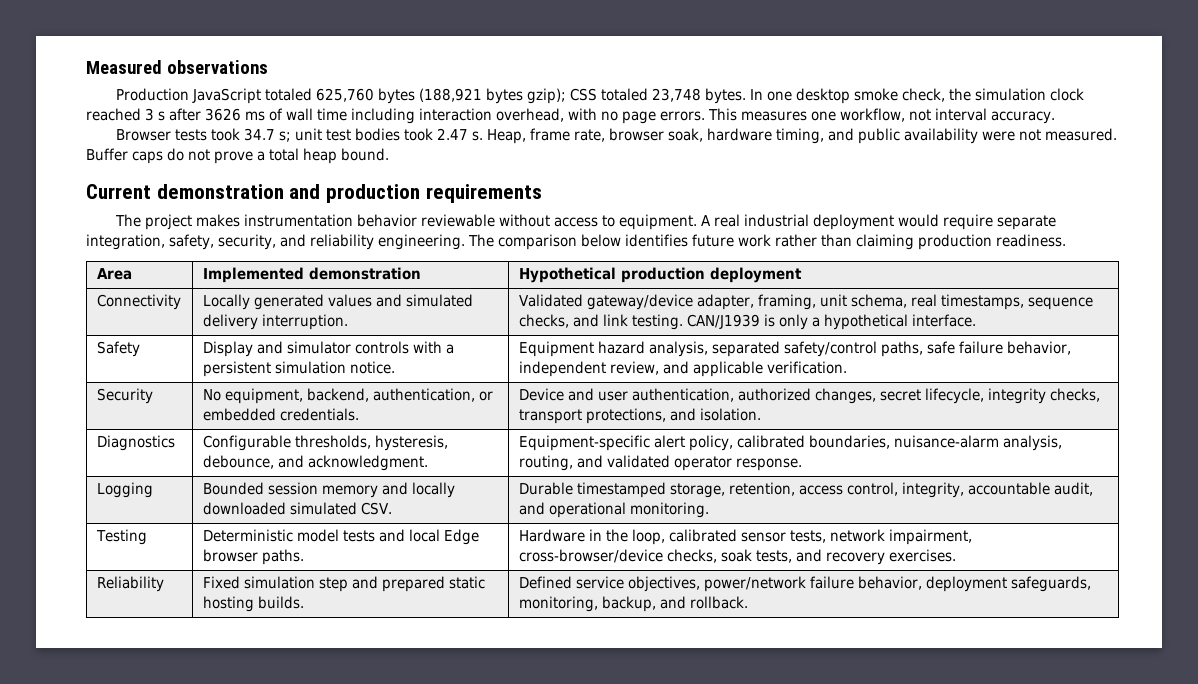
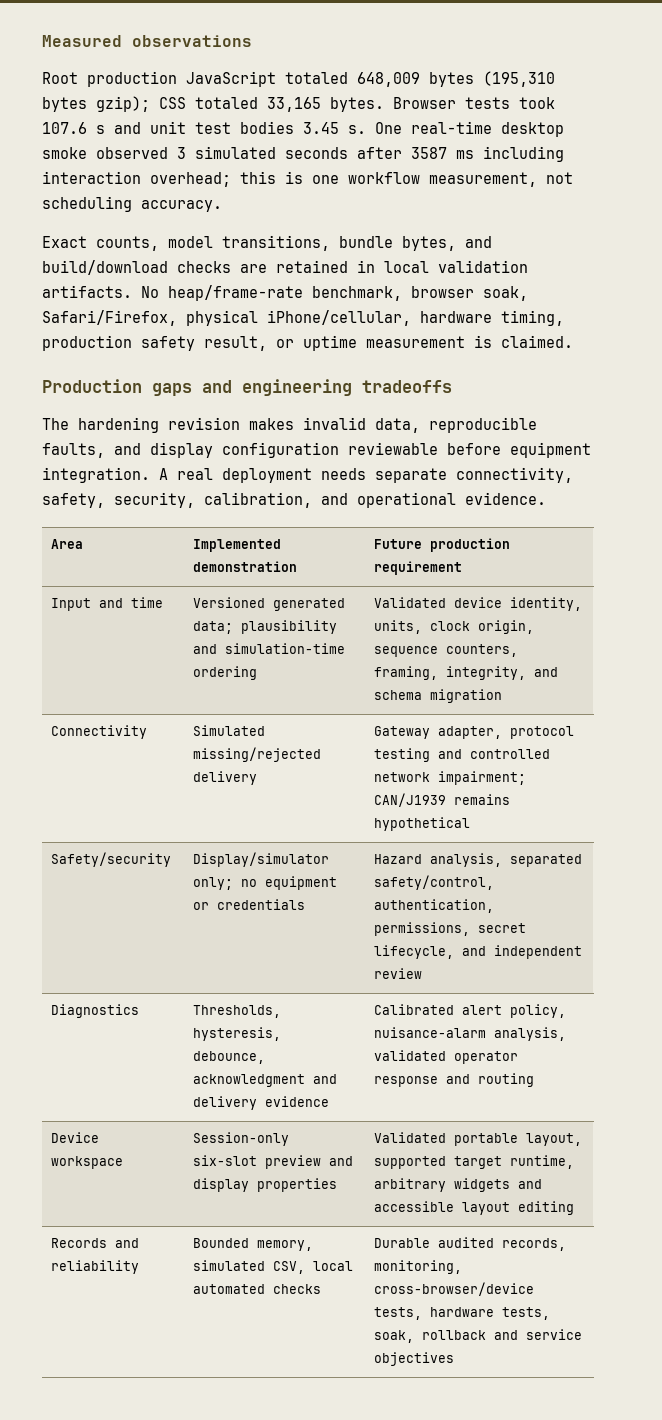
[116,88,1085,104] [86,108,1055,124] [116,128,1118,144] [86,148,389,164] [86,184,542,203] [115,214,1057,230] [86,234,1066,250] [96,268,132,280] [202,267,421,283] [518,267,802,283] [96,294,181,310] [202,294,473,310] [202,314,348,330] [518,294,1093,310] [518,314,976,330] [96,341,140,357] [202,341,454,357] [202,361,395,377] [518,341,1071,357] [518,361,847,377] [96,388,153,404] [202,388,493,404] [202,408,359,421] [518,388,1100,404] [518,408,761,424] [96,435,175,451] [202,435,448,451] [202,455,428,471] [518,435,1062,451] [518,455,802,471] [96,482,153,498] [202,482,455,498] [202,502,392,515] [518,482,1093,498] [518,502,709,518] [95,529,147,545] [202,529,479,545] [202,549,304,565] [518,529,972,545] [518,549,956,565] [96,576,164,592] [202,576,485,592] [202,596,304,612] [518,576,1091,592] [518,596,748,612] Production JavaScript totaled 625,760 bytes (188,921 bytes gzip); CSS totaled 23,748 bytes. In one desktop smoke check, the simulation clock reached 3 s after 3626 ms of wall time including interaction overhead, with no page errors. This measures one workflow, not interval accuracy. // Browser tests took 34.7 s; unit test bodies took 2.47 s. Heap, frame rate, browser soak, hardware timing, and public availability were not measured. Buffer caps do not prove a total heap bound. // Current demonstration and production requirements // The project makes instrumentation behavior reviewable without access to equipment. A real industrial deployment would require separate integration, safety, security, and reliability engineering. The comparison below identifies future work rather than claiming production readiness. // Area | Implemented demonstration | Hypothetical production deployment // Connectivity | Locally generated values and simulated delivery interruption. | Validated gateway/device adapter, framing, unit schema, real timestamps, sequence checks, and link testing. CAN/J1939 is only a hypothetical interface. // Safety | Display and simulator controls with a persistent simulation notice. | Equipment hazard analysis, separated safety/control paths, safe failure behavior, independent review, and applicable verification. // Security | No equipment, backend, authentication, or embedded credentials. | Device and user authentication, authorized changes, secret lifecycle, integrity checks, transport protections, and isolation. // Diagnostics | Configurable thresholds, hysteresis, debounce, and acknowledgment. | Equipment-specific alert policy, calibrated boundaries, nuisance-alarm analysis, routing, and validated operator response. // Logging | Bounded session memory and locally downloaded simulated CSV. | Durable timestamped storage, retention, access control, integrity, accountable audit, and operational monitoring. // Testing | Deterministic model tests and local Edge browser paths. | Hardware in the loop, calibrated sensor tests, network impairment, cross-browser/device checks, soak tests, and recovery exercises. // Reliability | Fixed simulation step and prepared static hosting builds. | Defined service objectives, power/network failure behavior, deployment safeguards, monitoring, backup, and rollback. -> [42,71,555,87] [42,96,555,112] [42,121,564,137] [42,146,564,162] [42,171,573,187] [42,196,222,212] [42,235,492,251] [42,260,528,275] [42,285,528,301] [42,310,564,326] [42,335,573,351] [42,379,452,396] [42,417,537,433] [42,442,591,458] [42,467,573,483] [42,492,546,508] [50,539,83,549] [192,539,281,552] [192,561,297,572] [373,538,510,552] [373,561,462,575] [50,597,163,611] [192,597,345,611] [192,620,337,634] [192,643,345,654] [192,666,257,680] [373,597,582,611] [373,620,534,634] [373,644,518,657] [373,666,558,680] [373,689,502,703] [50,725,147,739] [192,725,265,736] [192,747,321,762] [192,771,257,785] [373,726,574,739] [373,748,550,762] [373,771,526,785] [373,793,510,807] [373,817,470,831] [50,852,171,867] [192,852,329,867] [192,876,337,890] [192,899,305,910] [373,853,582,867] [373,875,494,890] [373,899,494,913] [373,922,526,936] [373,945,582,959] [373,968,422,979] [50,1004,139,1018] [192,1005,281,1018] [192,1027,281,1041] [192,1051,265,1064] [192,1074,337,1087] [192,1096,329,1110] [373,1004,566,1018] [373,1027,566,1041] [373,1050,518,1064] [373,1073,534,1087] [50,1132,99,1143] [50,1156,123,1169] [192,1132,289,1146] [192,1155,353,1169] [192,1178,337,1192] [373,1132,582,1146] [373,1155,574,1169] [373,1178,542,1192] [373,1201,574,1215] [50,1238,139,1248] [50,1260,139,1274] [192,1238,313,1251] [192,1260,353,1274] [192,1284,321,1294] [373,1237,566,1251] [373,1260,462,1274] [373,1282,534,1296] [373,1307,550,1320] [373,1329,582,1343] [373,1352,454,1366] Root production JavaScript totaled 648,009 bytes (195,310 bytes gzip); CSS totaled 33,165 bytes. Browser tests took 107.6 s and unit test bodies 3.45 s. One real-time desktop smoke observed 3 simulated seconds after 3587 ms including interaction overhead; this is one workflow measurement, not scheduling accuracy. // Exact counts, model transitions, bundle bytes, and build/download checks are retained in local validation artifacts. No heap/frame-rate benchmark, browser soak, Safari/Firefox, physical iPhone/cellular, hardware timing, production safety result, or uptime measurement is claimed. // Production gaps and engineering tradeoffs // The hardening revision makes invalid data, reproducible faults, and display configuration reviewable before equipment integration. A real deployment needs separate connectivity, safety, security, calibration, and operational evidence. // Area | Implemented demonstration | Future production requirement // Input and time | Versioned generated data; plausibility and simulation-time ordering | Validated device identity, units, clock origin, sequence counters, framing, integrity, and schema migration // Connectivity | Simulated missing/rejected delivery | Gateway adapter, protocol testing and controlled network impairment; CAN/J1939 remains hypothetical // Safety/security | Display/simulator only; no equipment or credentials | Hazard analysis, separated safety/control, authentication, permissions, secret lifecycle, and independent review // Diagnostics | Thresholds, hysteresis, debounce, acknowledgment and delivery evidence | Calibrated alert policy, nuisance-alarm analysis, validated operator response and routing // Device workspace | Session-only six-slot preview and display properties | Validated portable layout, supported target runtime, arbitrary widgets and accessible layout editing // Records and reliability | Bounded memory, simulated CSV, local automated checks | Durable audited records, monitoring, cross-browser/device tests, hardware tests, soak, rollback and service objectives

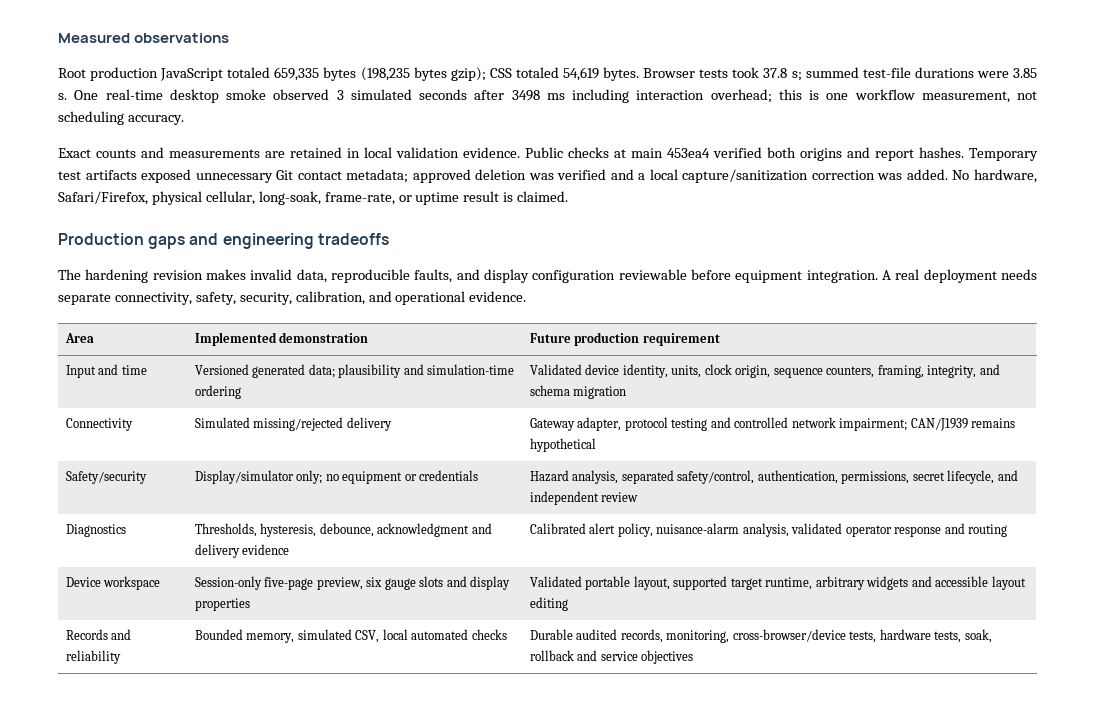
[357,71,555,87] 648,009 bytes (195,310 -> [274,67,410,81] 659,335 bytes (198,235
[267,97,321,112] 33,165 -> [562,67,599,81] 54,619
[42,121,339,134] 107.6 s and unit test bodies 3.45 -> [763,67,1037,81] 37.8 s; summed test-file durations were 3.85
[411,147,447,159] 3587 -> [511,90,540,101] 3498
[96,235,492,251] [42,260,231,275] counts, model transitions, bundle bytes, and build/download checks -> [96,147,260,158] counts and measurements
[42,285,528,301] [42,310,564,326] [42,335,267,351] artifacts. No heap/frame-rate benchmark, browser soak, Safari/Firefox, physical iPhone/cellular, hardware timing, production safety result, -> [463,147,1038,161] [58,169,1037,183] [58,191,395,205] evidence. Public checks at main 453ea4 verified both origins and report hashes. Temporary test artifacts exposed unnecessary Git contact metadata; approved deletion was verified and a local capture/sanitization correction was added. No hardware, Safari/Firefox, physical cellular, long-soak, frame-rate,
[366,336,465,348] measurement -> [463,191,500,202] result
[192,1155,321,1169] six-slot preview -> [264,576,444,590] five-page preview, six gauge slots

